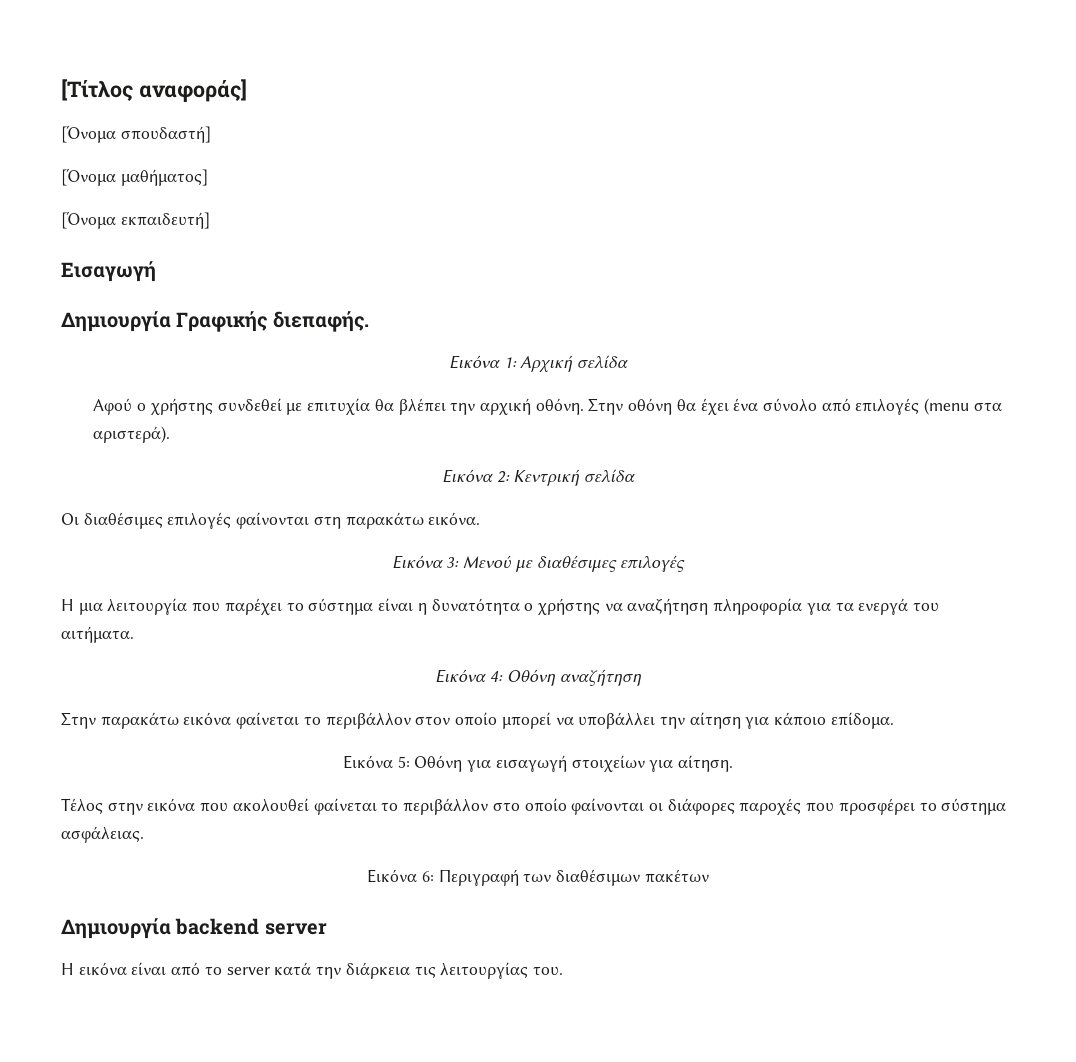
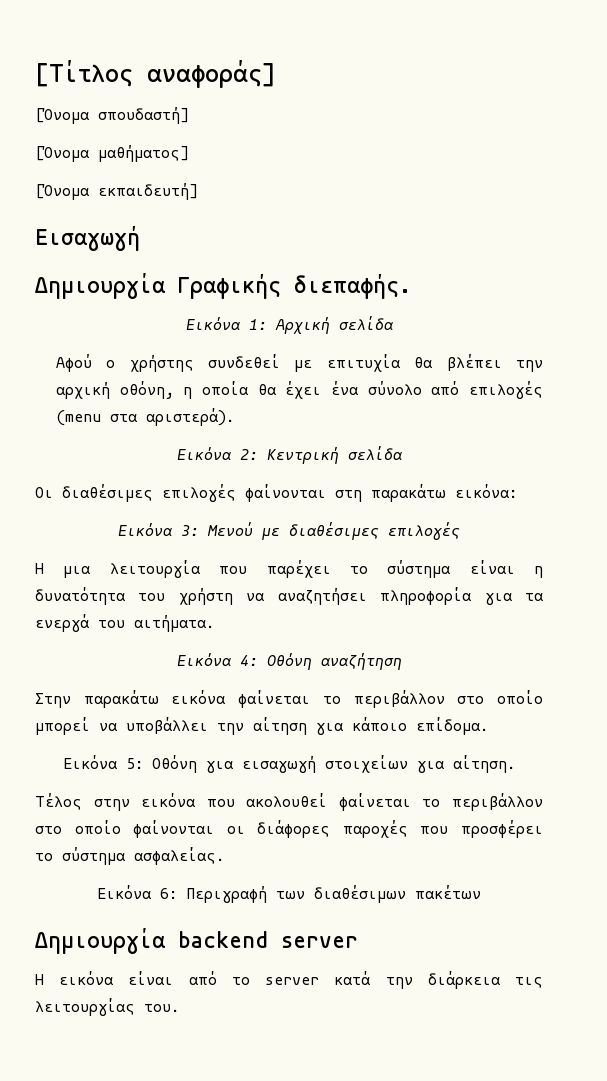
[535,398,673,415] οθόνη. Στην οθόνη -> [119,381,249,399] οθόνη, η οποία
[428,512,481,525] εικόνα. -> [455,484,517,498] εικόνα:
[524,598,709,615] ο χρήστης να αναζήτηση -> [138,588,367,606] του χρήστη να αναζητήσει
[415,716,451,725] στον -> [457,696,485,704] στο
[61,826,144,843] ασφάλειας. -> [134,847,224,865] ασφαλείας.

